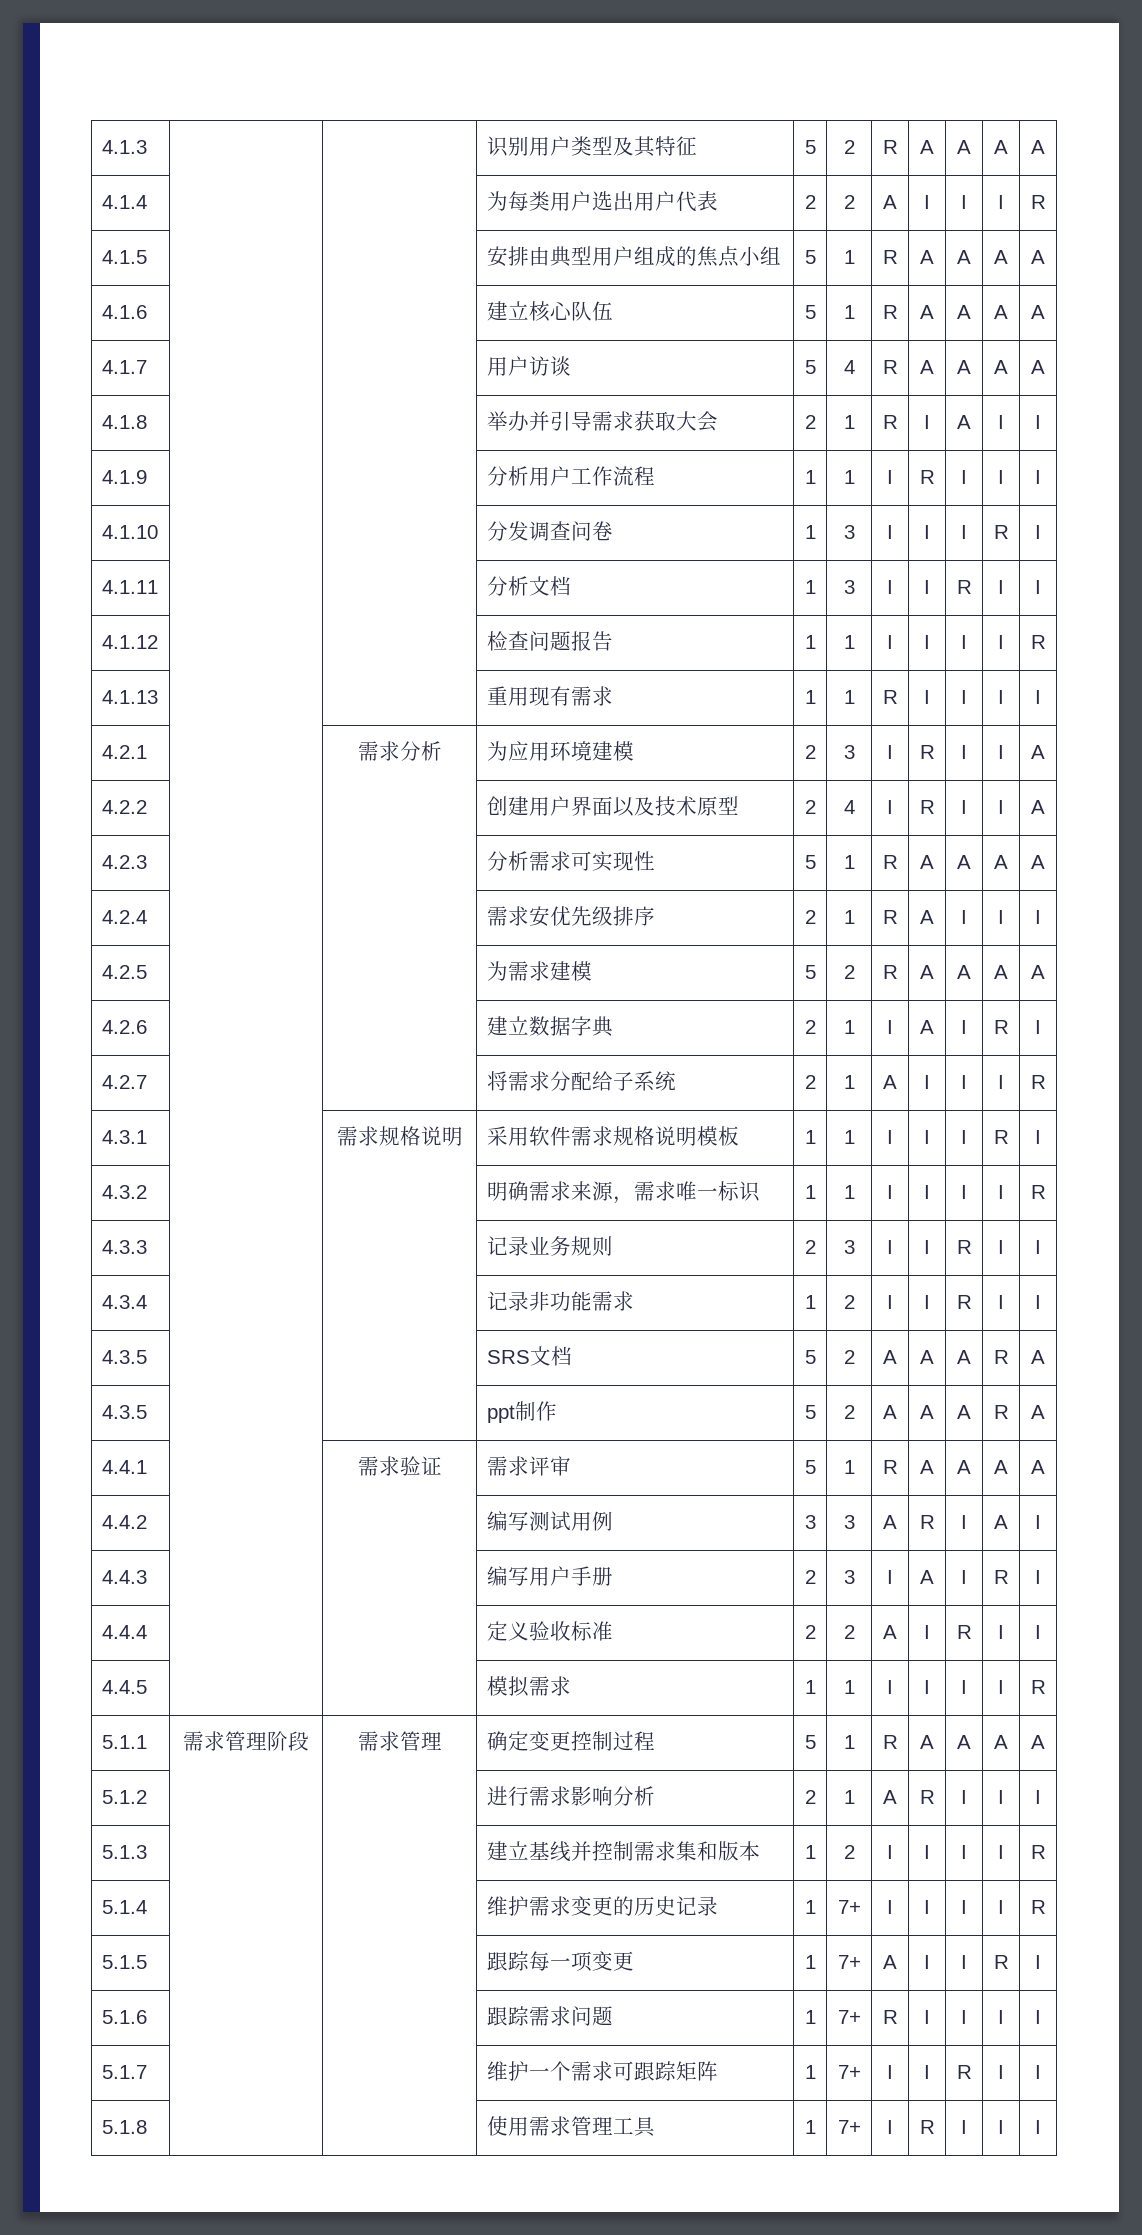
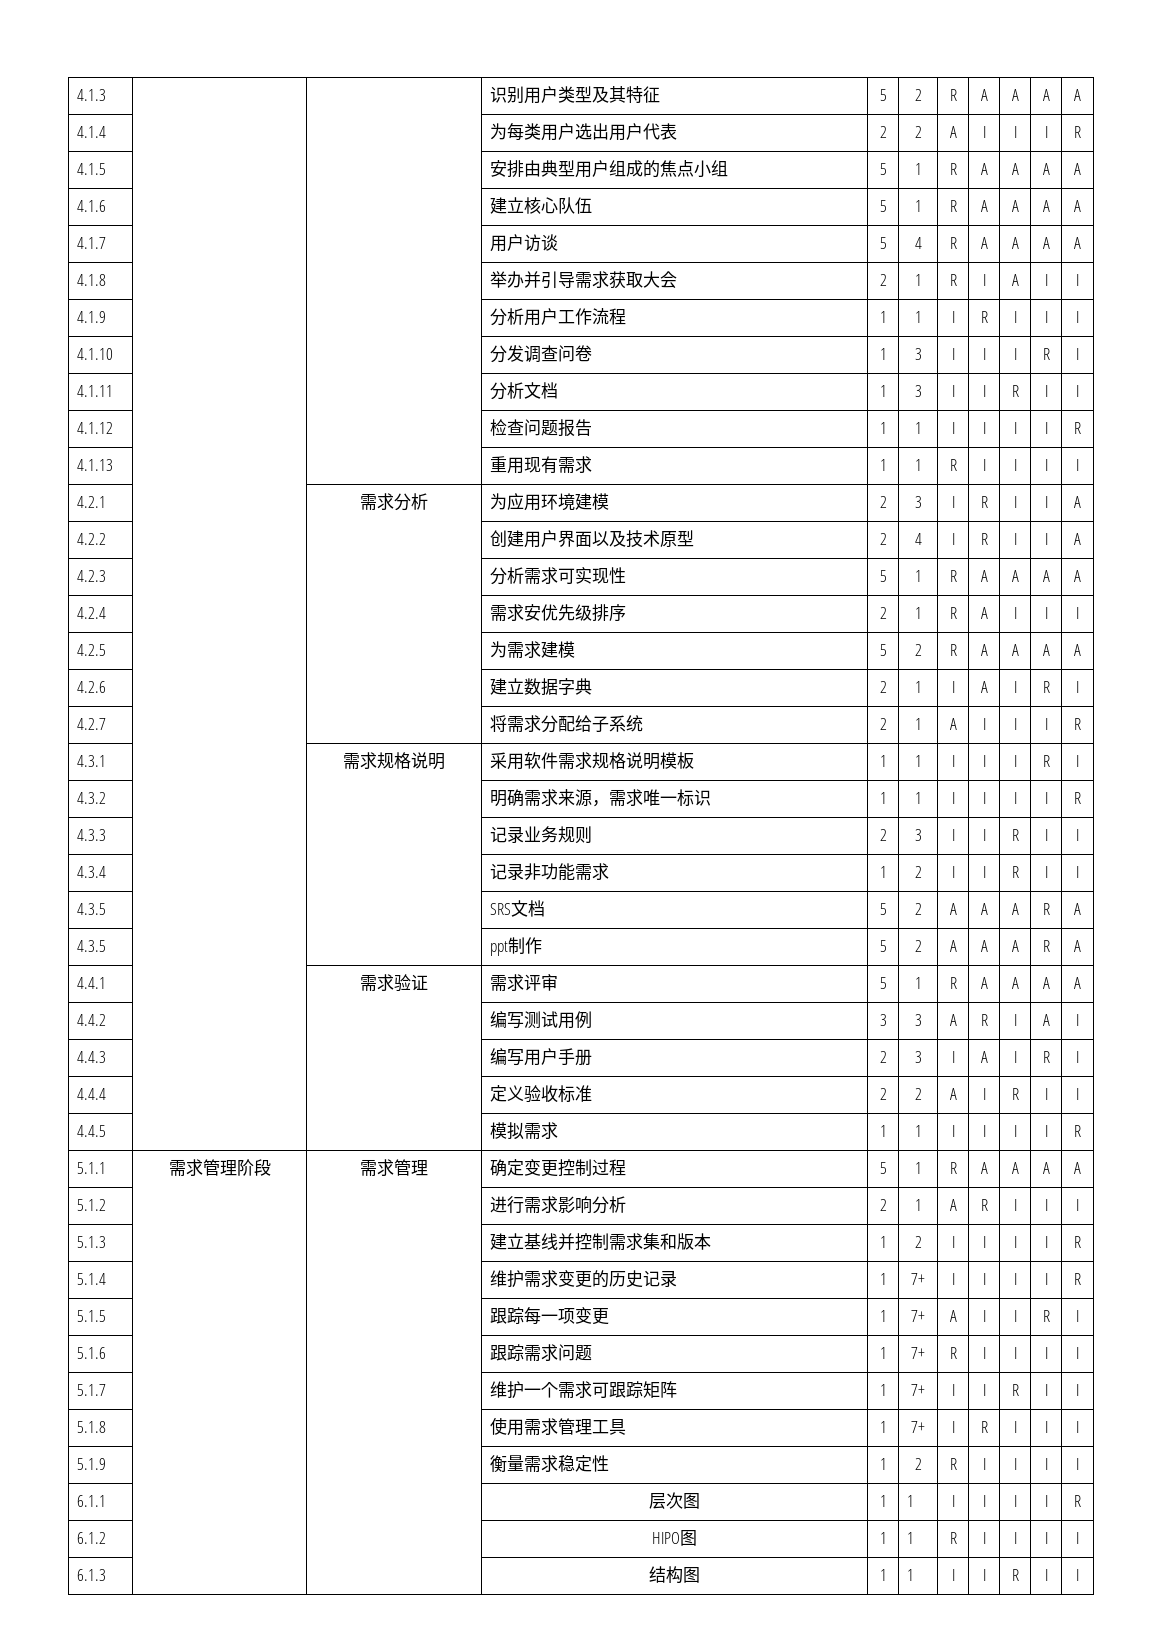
(1041, 2127) none -> [77,1458,107,1470] [490,1455,610,1473] [879,1458,887,1470] [914,1458,922,1470] [949,1458,957,1470] [982,1458,986,1470] [1013,1458,1017,1470] [1044,1458,1048,1470] [1076,1458,1079,1470] [77,1495,107,1507] [649,1492,701,1509] [879,1495,887,1507] [907,1495,915,1507] [951,1495,955,1507] [982,1495,986,1507] [1013,1495,1017,1507] [1044,1495,1048,1507] [1074,1495,1081,1507] [77,1532,107,1544] [652,1530,698,1546] [879,1532,887,1544] [907,1532,915,1544] [949,1532,957,1544] [982,1532,986,1544] [1013,1532,1017,1544] [1044,1532,1048,1544] [1076,1532,1079,1544] [77,1569,107,1581] [649,1566,701,1584] [879,1569,887,1581] [907,1569,915,1581] [951,1569,955,1581] [982,1569,986,1581] [1011,1569,1019,1581] [1044,1569,1048,1581] [1076,1569,1079,1581] // 5.1.9 | | | 衡量需求稳定性 | 1 | 2 | R | I | I | I | I // 6.1.1 | | | 层次图 | 1 | 1 | I | I | I | I | R // 6.1.2 | | | HIPO图 | 1 | 1 | R | I | I | I | I // 6.1.3 | | | 结构图 | 1 | 1 | I | I | R | I | I

